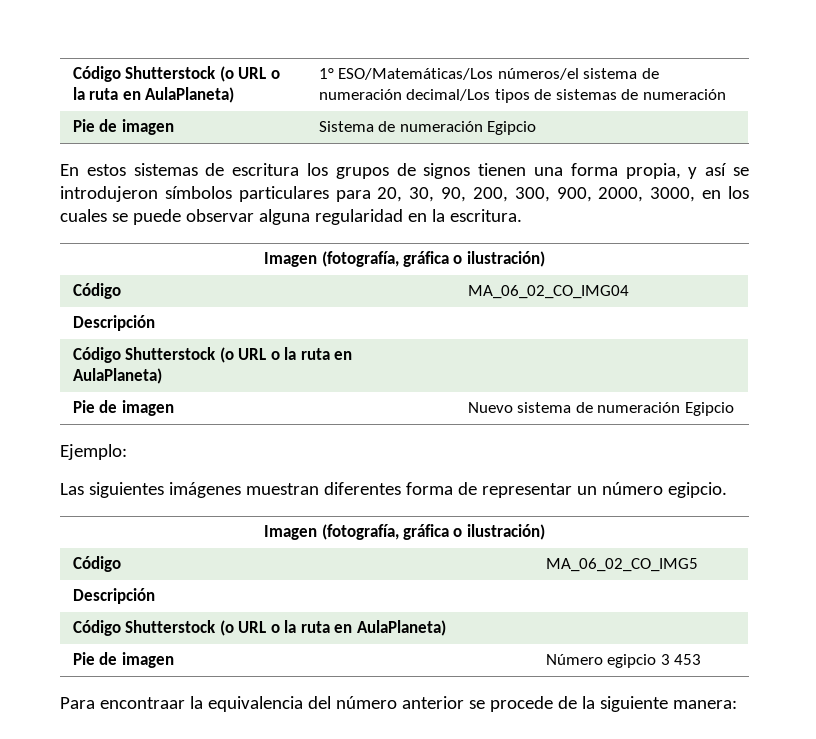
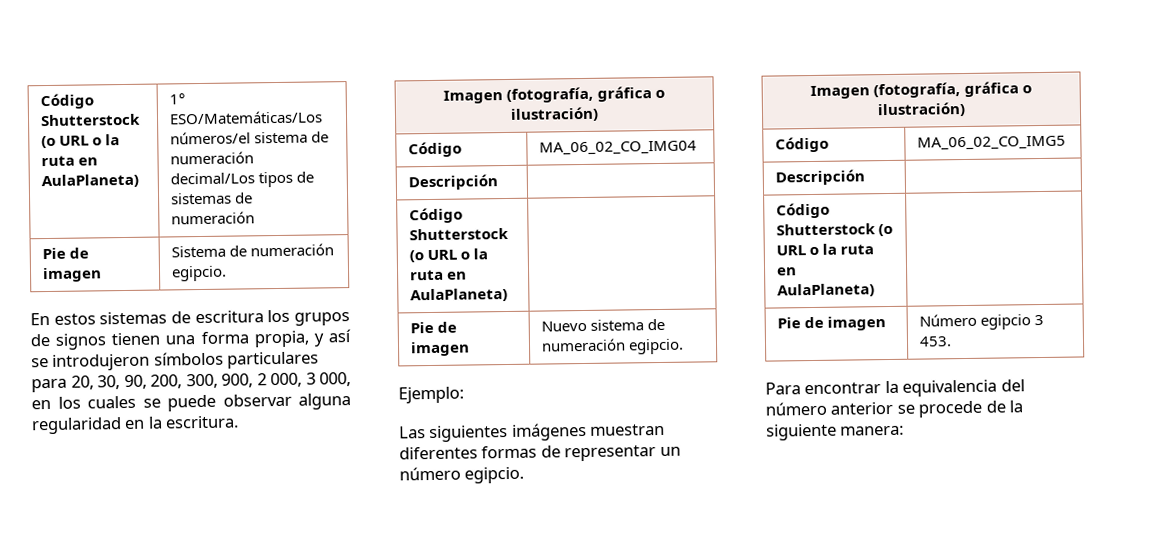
[487,121,537,135] Egipcio -> [170,265,227,282] egipcio.
[598,187,696,202] 2000, 3000, -> [256,372,351,388] 2 000, 3 000,
[684,402,734,416] Egipcio -> [627,338,684,355] egipcio.
[405,482,453,495] forma -> [481,445,538,459] formas
[674,654,702,665] 453 -> [918,336,952,347] 453.
[99,697,185,709] encontraar -> [804,382,882,395] encontrar

